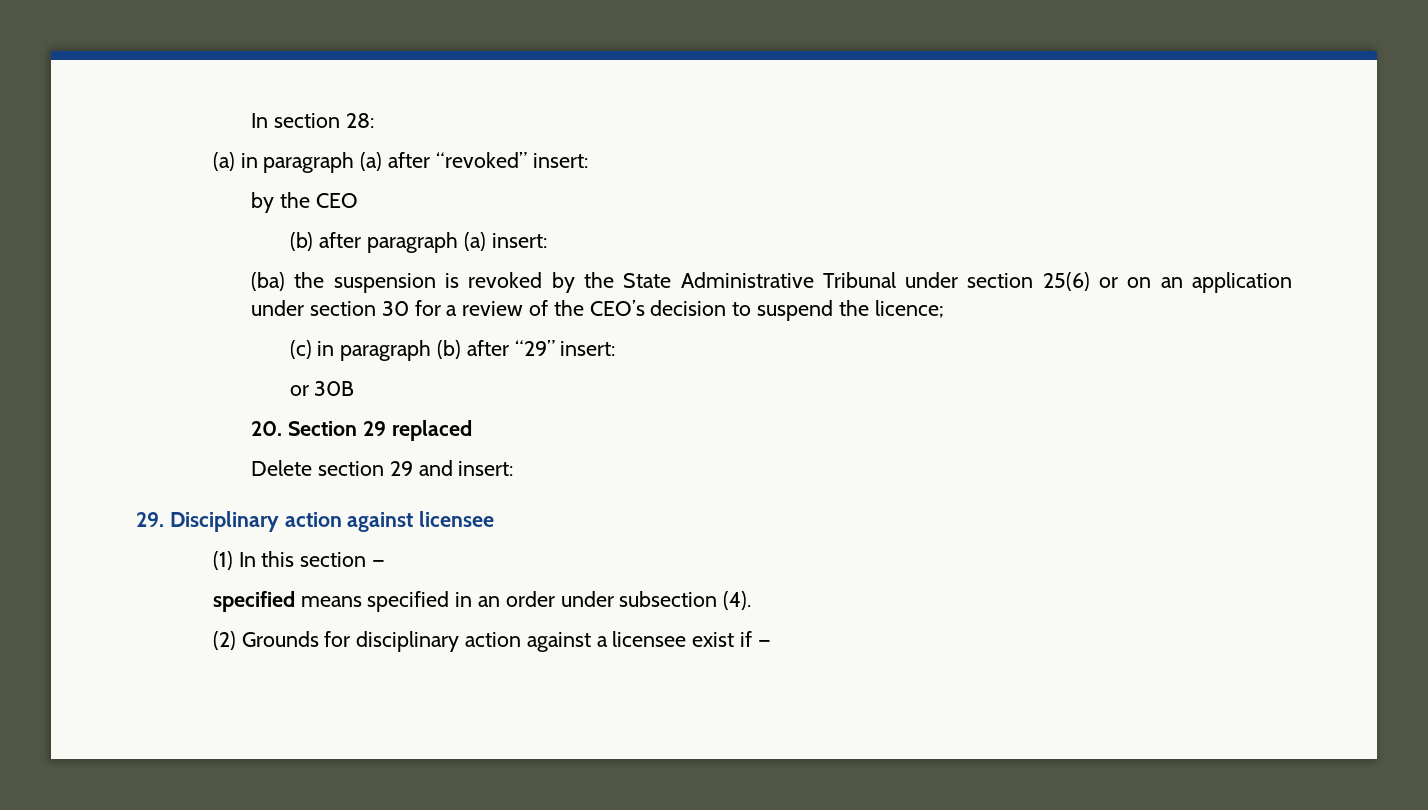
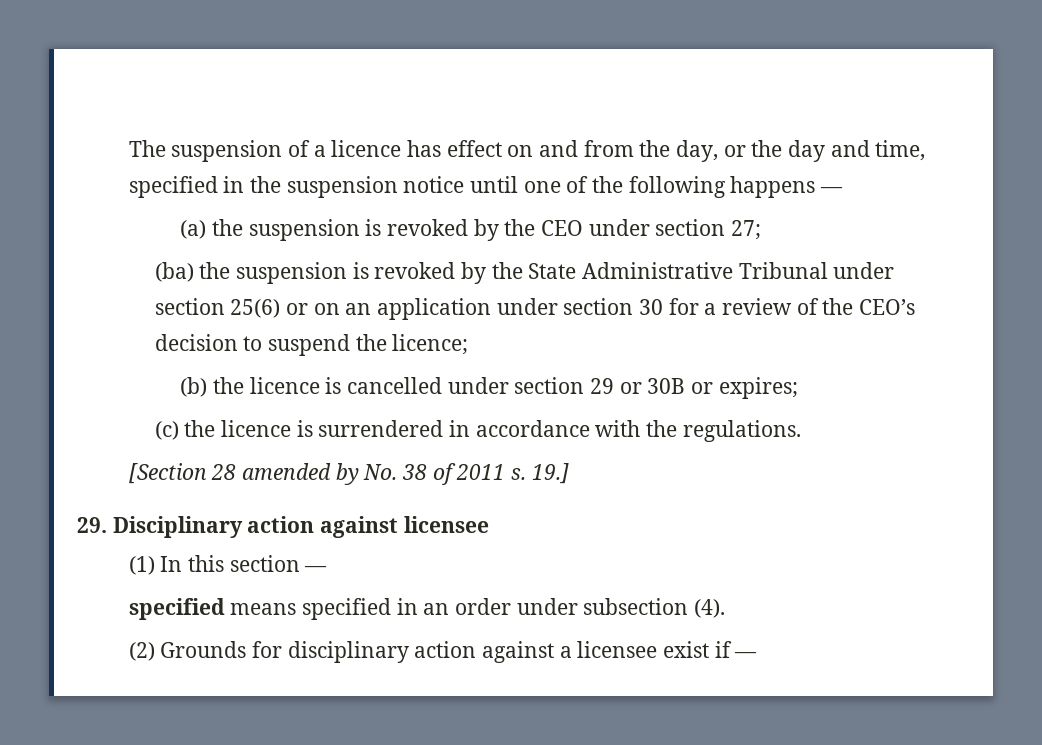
[251,113,374,128] [212,152,588,173] [251,192,358,213] [289,232,547,253] In section 28: // (a) in paragraph (a) after “revoked” insert: // by the CEO // (b) after paragraph (a) insert: -> [128,140,926,162] [128,176,844,198] [180,219,762,241] The suspension of a licence has effect on and from the day, or the day and time, specified in the suspension notice until one of the following happens — // (a) the suspension is revoked by the CEO under section 27;
[289,340,616,361] [289,381,355,396] [251,420,472,441] [251,460,514,476] (c) in paragraph (b) after “29” insert: // or 30B // 20. Section 29 replaced // Delete section 29 and insert: -> [180,377,798,399] [154,420,801,442] [128,463,569,485] (b) the licence is cancelled under section 29 or 30B or expires; // (c) the licence is surrendered in accordance with the regulations. // [Section 28 amended by No. 38 of 2011 s. 19.]

